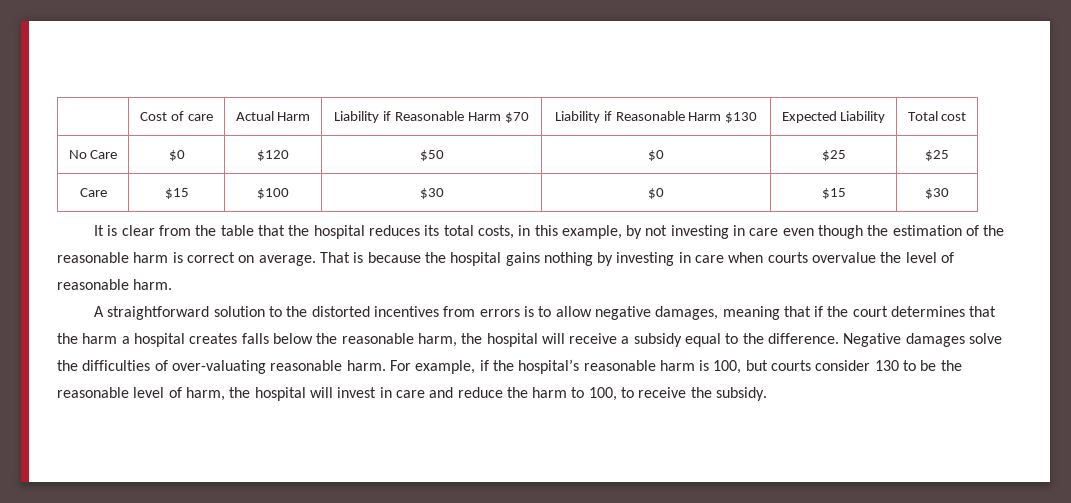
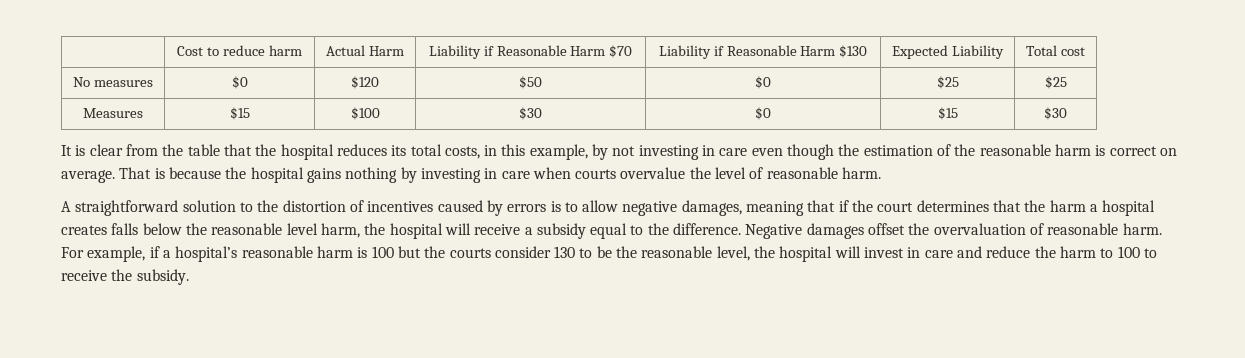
[171,111,213,121] of care -> [207,45,302,56] to reduce harm
[90,150,118,159] Care -> [93,80,153,87] measures
[79,188,107,197] Care -> [83,108,143,118] Measures
[311,306,476,317] distorted incentives from -> [282,200,503,216] distortion of incentives caused by
(414, 338) none -> [286,223,318,235] level
[969,333,1003,344] [57,360,266,374] solve the difficulties of over-valuating -> [868,223,1045,235] offset the overvaluation of
[492,360,514,371] the -> [162,250,171,258] a
[713,360,768,374] 100, but -> [371,246,446,258] 100 but the
[133,387,225,401] level of harm, -> [716,246,750,261] level,
[588,387,617,401] 100, -> [1117,246,1140,258] 100

